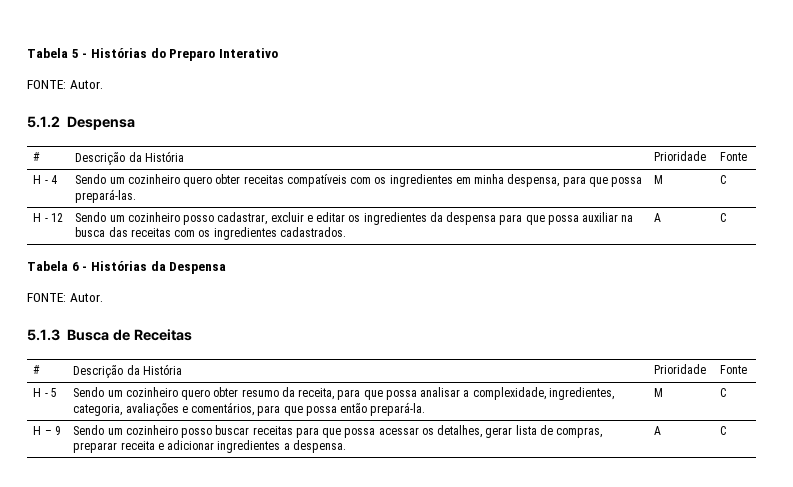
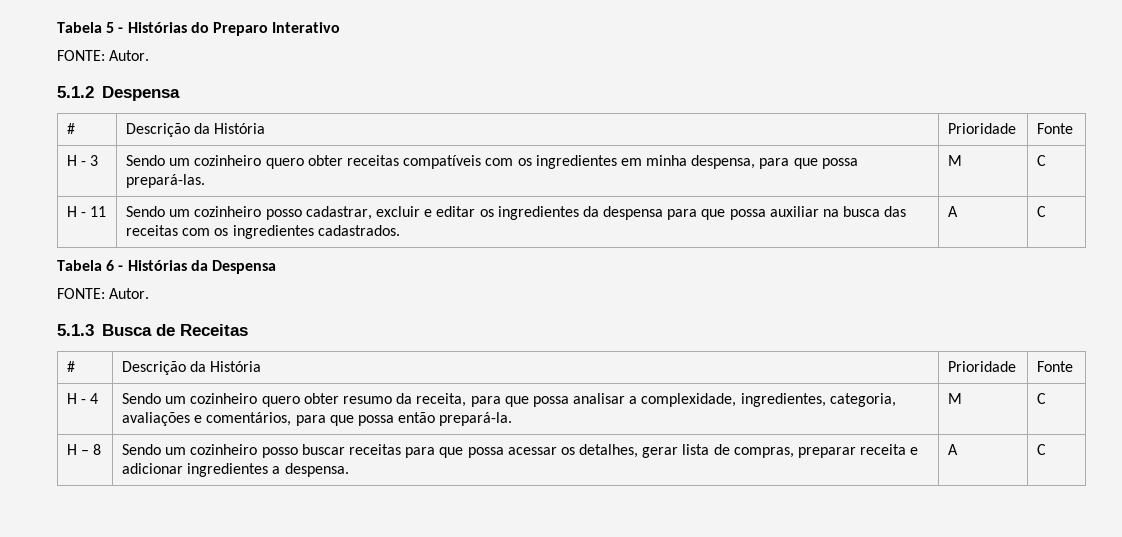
[50,175,57,184] 4 -> [90,155,99,166] 3
[50,213,63,222] 12 -> [90,206,107,217] 11
[50,388,57,397] 5 -> [90,393,99,404] 4
[54,426,61,435] 9 -> [93,444,102,455] 8

